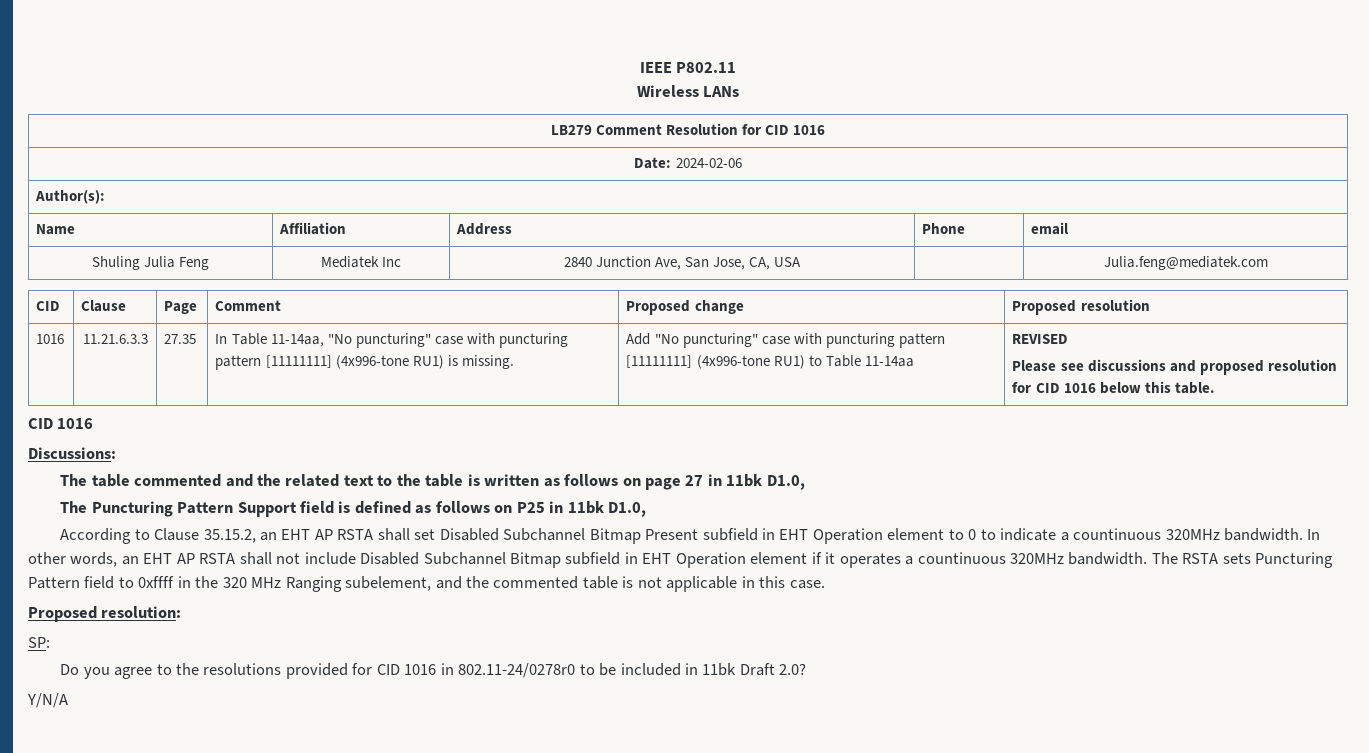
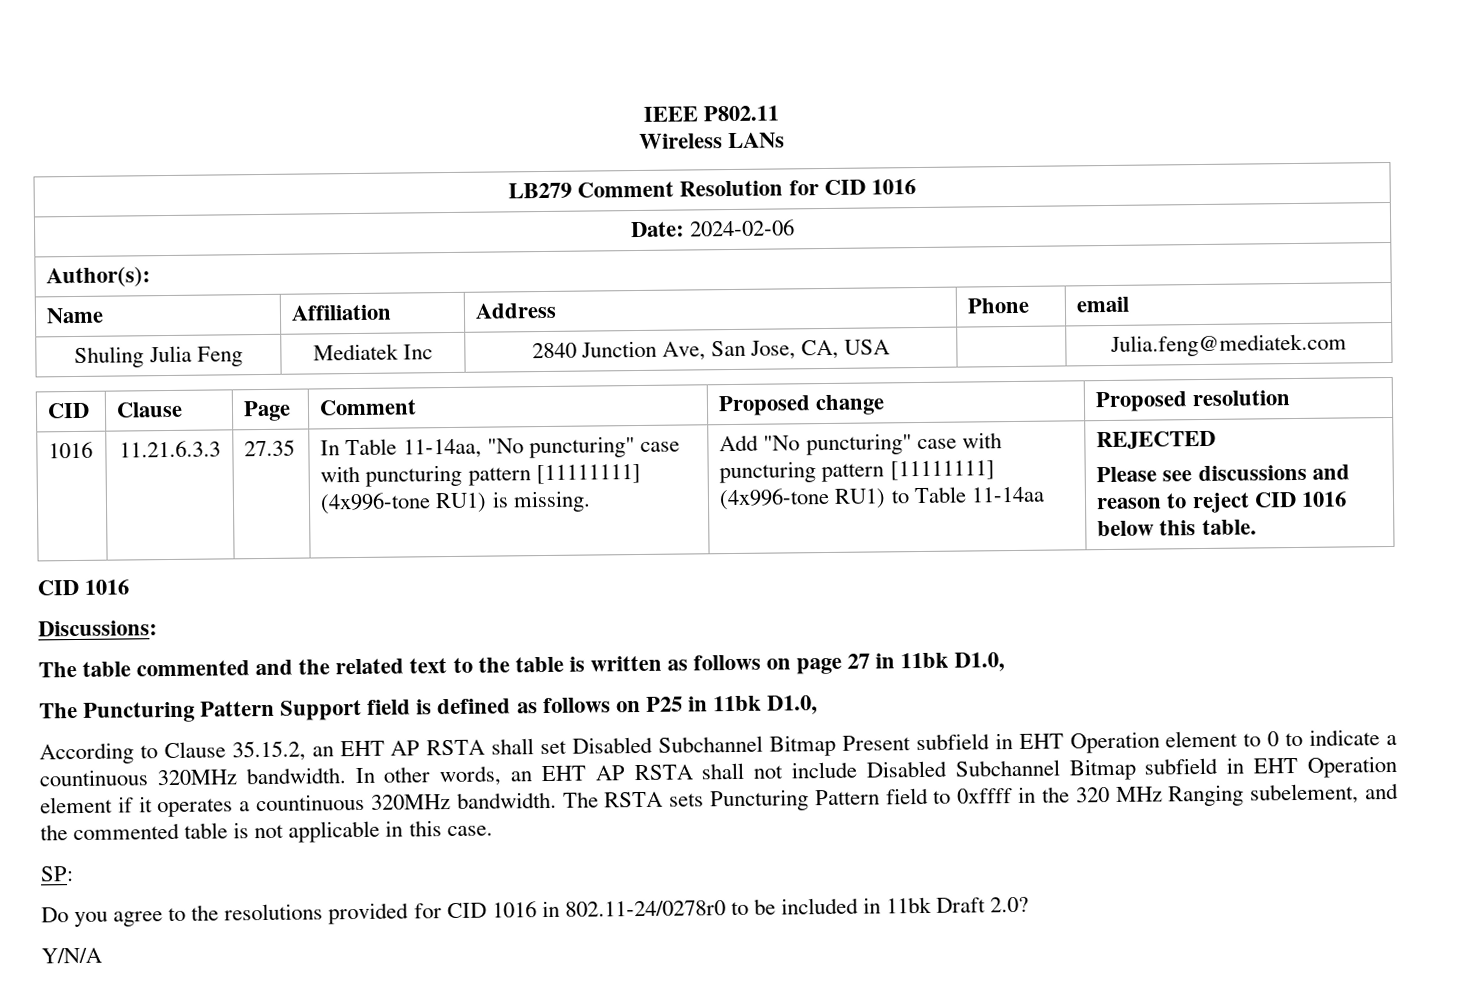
[1012,334,1069,344] REVISED -> [1096,430,1217,450] REJECTED
[1199,359,1337,375] [1012,382,1032,393] proposed resolution for -> [1096,492,1250,514] reason to reject
[28,606,182,622] // Proposed resolution: -> (493, 831) none

